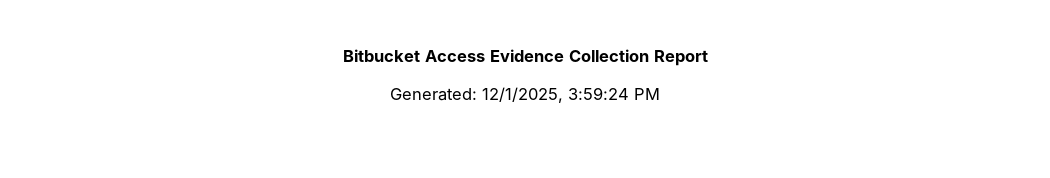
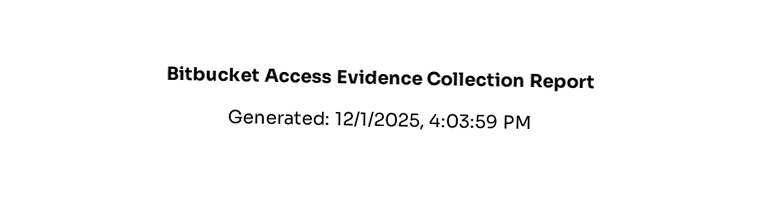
[568,87,629,100] 3:59:24 -> [428,112,499,130] 4:03:59

